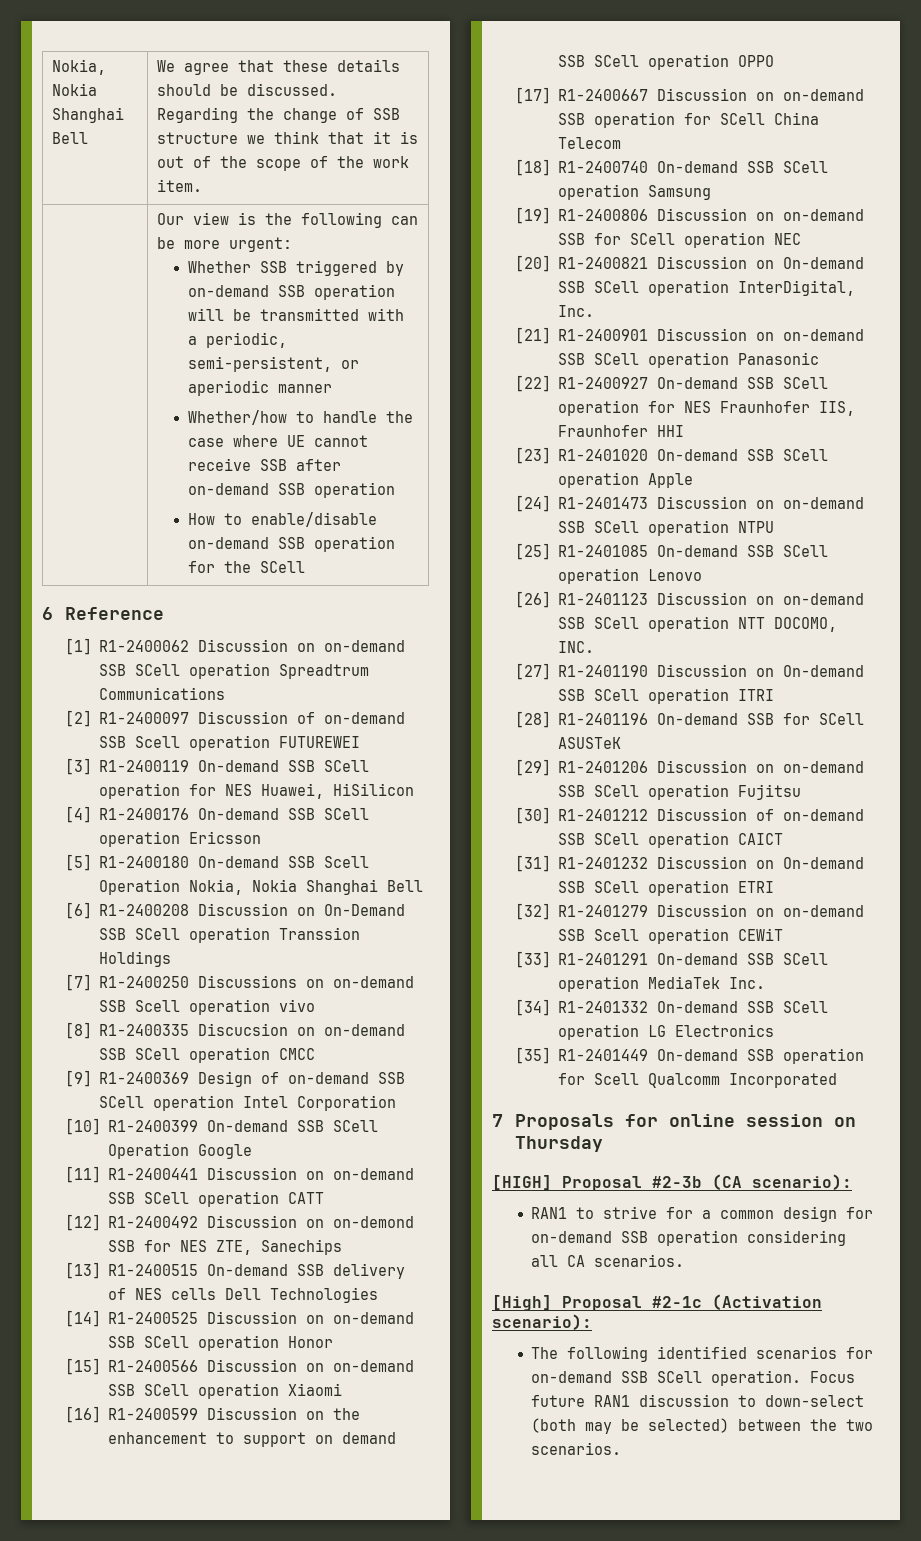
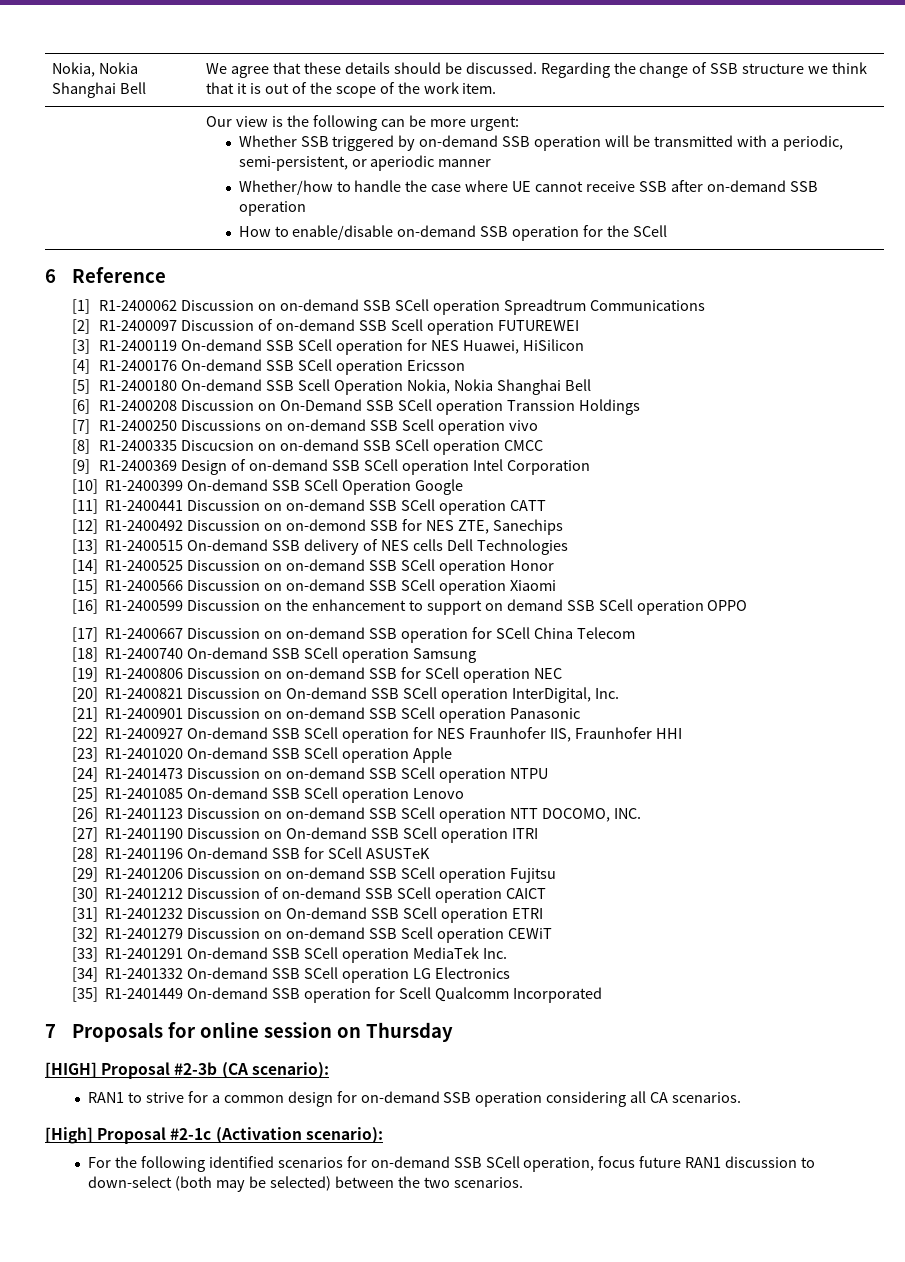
[531,1347,559,1359] The -> [88,1156,138,1168] For the
[711,1370,856,1386] operation. Focus -> [523,1156,636,1172] operation, focus

